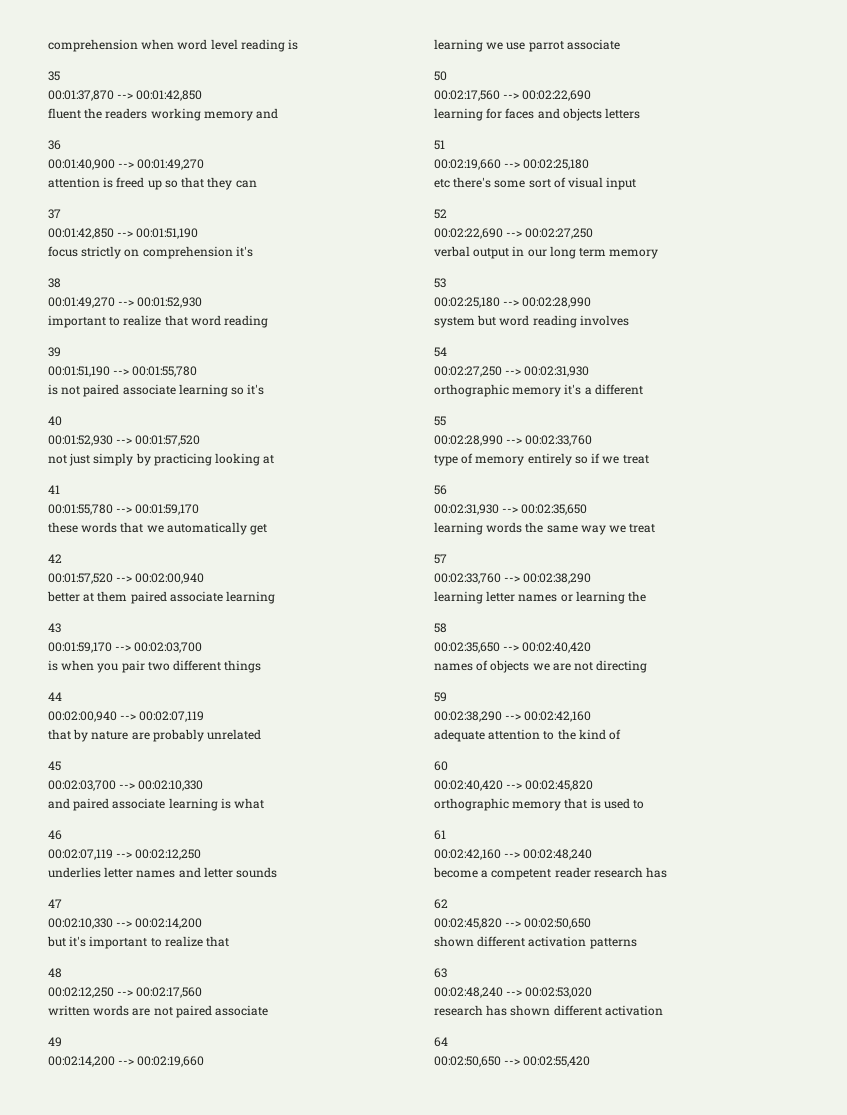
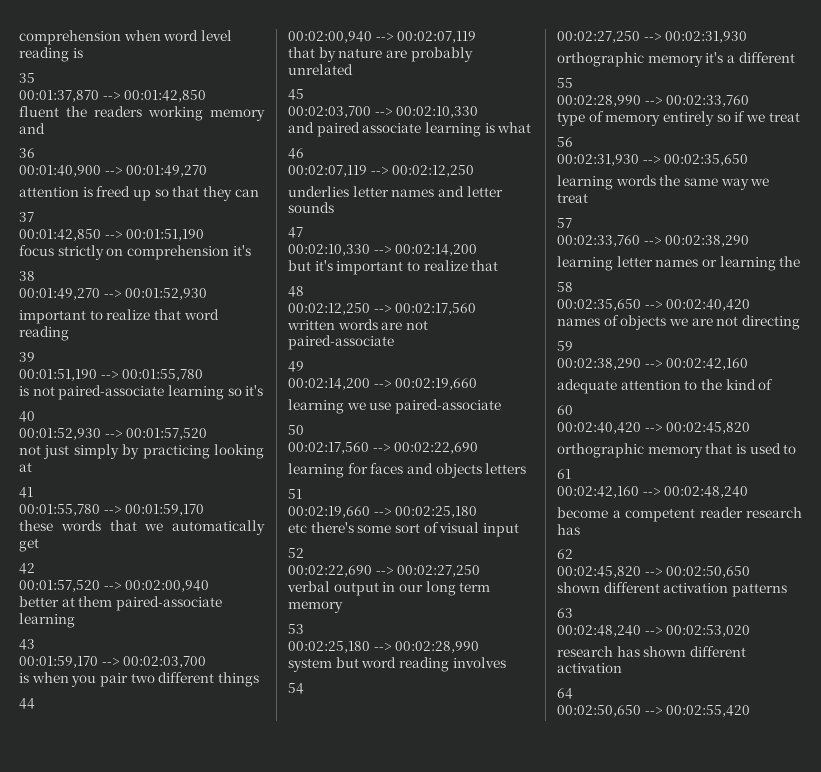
[83,384,176,397] paired associate -> [58,385,165,400] paired-associate
[130,591,223,604] paired associate -> [115,596,222,611] paired-associate
[175,1005,269,1018] paired associate -> [288,335,394,350] paired-associate
[528,39,620,52] parrot associate -> [394,399,501,414] paired-associate

